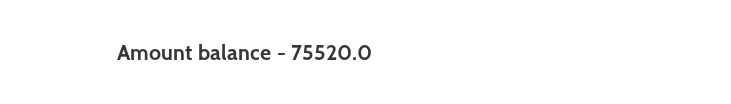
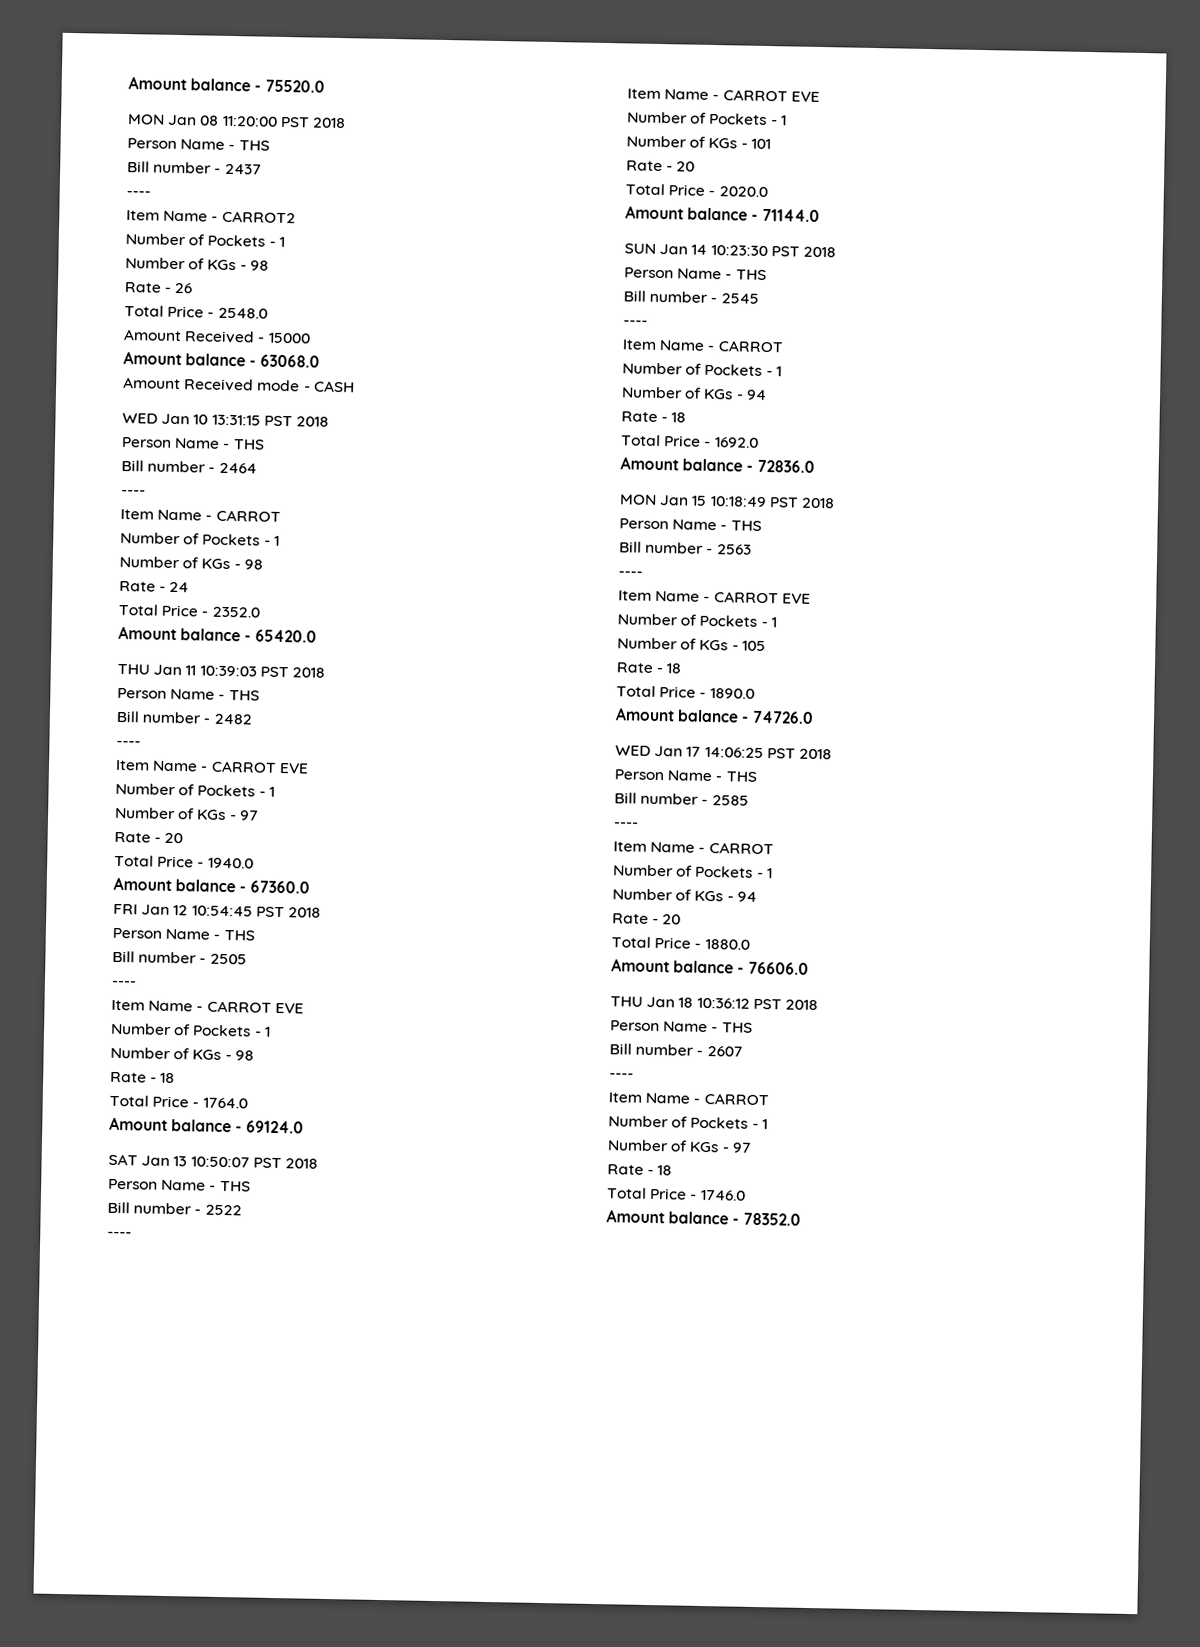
(373, 52) none -> [127,114,346,129] [127,138,270,151] [127,161,262,175] [126,190,151,197] [126,210,296,224] [125,233,285,248] [125,257,269,271] [124,282,194,294] [124,305,268,319] [123,329,311,344] [123,351,320,368] [123,377,355,393] [122,413,329,427] [121,437,265,450] [121,460,257,474] [121,488,146,496] [120,508,281,522] [120,531,280,546] [119,555,263,570] [119,580,190,593] [118,603,260,618] [118,625,317,643] [117,663,325,678] [117,687,260,701] [116,710,252,725] [116,739,141,747] [115,759,309,774] [115,782,275,797] [115,806,259,821] [114,831,184,844] [114,854,254,869] [113,876,310,894] [113,903,321,918] [112,927,255,941] [112,950,247,965] [111,979,136,987] [111,999,304,1014] [110,1022,271,1037] [110,1046,254,1061] [110,1071,176,1084] [109,1094,248,1109] [109,1116,304,1134] [108,1153,318,1169] [108,1178,251,1192] [107,1201,242,1216] [107,1230,132,1238] [627,88,820,102] [627,111,787,126] [626,135,771,150] [626,160,696,172] [625,183,768,198] [625,205,820,222] [624,243,836,258] [624,267,767,281] [623,290,759,304] [623,319,648,326] [622,339,784,353] [622,362,782,377] [621,386,767,401] [621,411,687,423] [621,434,759,448] [620,456,815,473] [619,494,835,509] [619,518,762,531] [619,541,752,555] [618,570,643,577] [618,590,811,604] [617,613,777,628] [617,637,766,652] [616,662,683,674] [616,685,755,699] [615,707,814,724] [615,745,832,760] [614,769,757,782] [614,792,749,806] [613,821,639,828] [613,841,774,855] [613,864,773,879] [612,888,757,902] [612,913,682,925] [611,936,750,950] [611,958,809,975] [610,996,818,1011] [610,1020,753,1033] [609,1043,743,1057] [609,1072,634,1079] [608,1092,769,1106] [608,1115,768,1130] [607,1139,752,1153] [607,1164,673,1176] [607,1187,746,1201] [606,1209,801,1226] // MON Jan 08 11:20:00 PST 2018 // Person Name - THS // Bill number - 2437 // ---- // Item Name - CARROT2 // Number of Pockets - 1 // Number of KGs - 98 // Rate - 26 // Total Price - 2548.0 // Amount Received - 15000 // Amount balance - 63068.0 // Amount Received mode - CASH // WED Jan 10 13:31:15 PST 2018 // Person Name - THS // Bill number - 2464 // ---- // Item Name - CARROT // Number of Pockets - 1 // Number of KGs - 98 // Rate - 24 // Total Price - 2352.0 // Amount balance - 65420.0 // THU Jan 11 10:39:03 PST 2018 // Person Name - THS // Bill number - 2482 // ---- // Item Name - CARROT EVE // Number of Pockets - 1 // Number of KGs - 97 // Rate - 20 // Total Price - 1940.0 // Amount balance - 67360.0 // FRI Jan 12 10:54:45 PST 2018 // Person Name - THS // Bill number - 2505 // ---- // Item Name - CARROT EVE // Number of Pockets - 1 // Number of KGs - 98 // Rate - 18 // Total Price - 1764.0 // Amount balance - 69124.0 // SAT Jan 13 10:50:07 PST 2018 // Person Name - THS // Bill number - 2522 // ---- // Item Name - CARROT EVE // Number of Pockets - 1 // Number of KGs - 101 // Rate - 20 // Total Price - 2020.0 // Amount balance - 71144.0 // SUN Jan 14 10:23:30 PST 2018 // Person Name - THS // Bill number - 2545 // ---- // Item Name - CARROT // Number of Pockets - 1 // Number of KGs - 94 // Rate - 18 // Total Price - 1692.0 // Amount balance - 72836.0 // MON Jan 15 10:18:49 PST 2018 // Person Name - THS // Bill number - 2563 // ---- // Item Name - CARROT EVE // Number of Pockets - 1 // Number of KGs - 105 // Rate - 18 // Total Price - 1890.0 // Amount balance - 74726.0 // WED Jan 17 14:06:25 PST 2018 // Person Name - THS // Bill number - 2585 // ---- // Item Name - CARROT // Number of Pockets - 1 // Number of KGs - 94 // Rate - 20 // Total Price - 1880.0 // Amount balance - 76606.0 // THU Jan 18 10:36:12 PST 2018 // Person Name - THS // Bill number - 2607 // ---- // Item Name - CARROT // Number of Pockets - 1 // Number of KGs - 97 // Rate - 18 // Total Price - 1746.0 // Amount balance - 78352.0

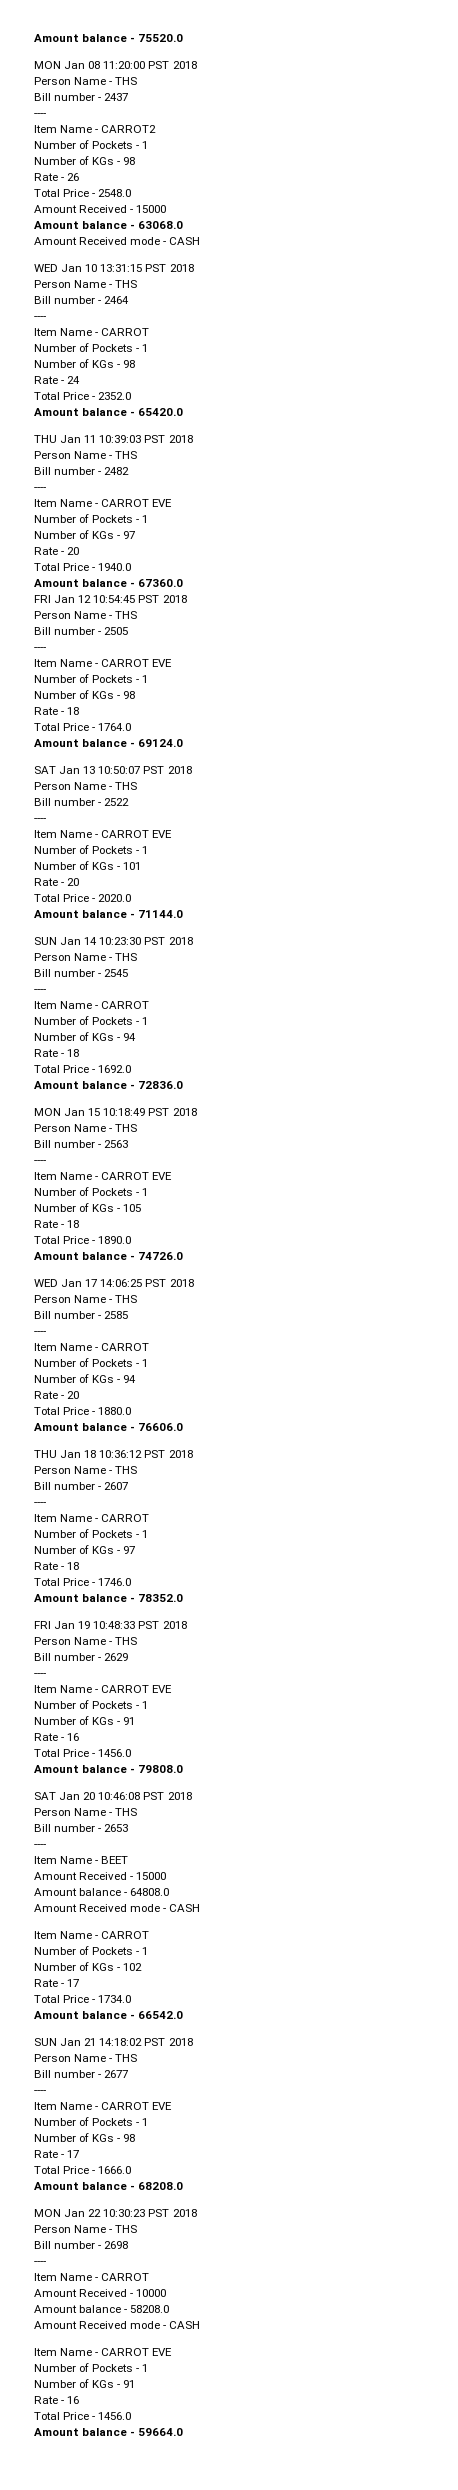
(801, 1219) none -> [34,1621,187,1629] [34,1637,138,1645] [34,1653,129,1661] [34,1673,46,1677] [34,1685,173,1693] [34,1700,149,1709] [34,1716,136,1725] [34,1733,80,1741] [34,1749,132,1757] [34,1765,184,1773] [34,1792,192,1800] [34,1808,138,1816] [34,1824,129,1832] [34,1844,46,1848] [34,1856,129,1864] [34,1872,167,1880] [34,1888,170,1896] [34,1904,201,1912] [34,1931,150,1939] [34,1946,149,1955] [34,1962,143,1971] [34,1979,80,1987] [34,1995,132,2003] [34,2011,184,2019] [34,2038,193,2046] [34,2054,138,2062] [34,2070,129,2078] [34,2090,46,2094] [34,2102,173,2110] [34,2117,149,2126] [34,2133,136,2142] [34,2150,80,2158] [34,2166,132,2174] [34,2182,184,2190] [34,2209,197,2217] [34,2225,138,2233] [34,2241,129,2249] [34,2261,46,2265] [34,2273,150,2281] [34,2289,167,2297] [34,2305,170,2313] [34,2321,201,2329] [34,2348,173,2356] [34,2363,149,2372] [34,2379,136,2388] [34,2396,80,2404] [34,2412,132,2420] [34,2428,184,2436] // FRI Jan 19 10:48:33 PST 2018 // Person Name - THS // Bill number - 2629 // ---- // Item Name - CARROT EVE // Number of Pockets - 1 // Number of KGs - 91 // Rate - 16 // Total Price - 1456.0 // Amount balance - 79808.0 // SAT Jan 20 10:46:08 PST 2018 // Person Name - THS // Bill number - 2653 // ---- // Item Name - BEET // Amount Received - 15000 // Amount balance - 64808.0 // Amount Received mode - CASH // Item Name - CARROT // Number of Pockets - 1 // Number of KGs - 102 // Rate - 17 // Total Price - 1734.0 // Amount balance - 66542.0 // SUN Jan 21 14:18:02 PST 2018 // Person Name - THS // Bill number - 2677 // ---- // Item Name - CARROT EVE // Number of Pockets - 1 // Number of KGs - 98 // Rate - 17 // Total Price - 1666.0 // Amount balance - 68208.0 // MON Jan 22 10:30:23 PST 2018 // Person Name - THS // Bill number - 2698 // ---- // Item Name - CARROT // Amount Received - 10000 // Amount balance - 58208.0 // Amount Received mode - CASH // Item Name - CARROT EVE // Number of Pockets - 1 // Number of KGs - 91 // Rate - 16 // Total Price - 1456.0 // Amount balance - 59664.0

